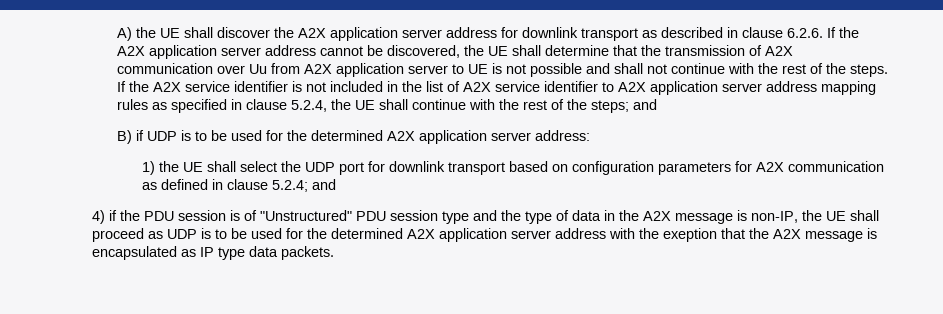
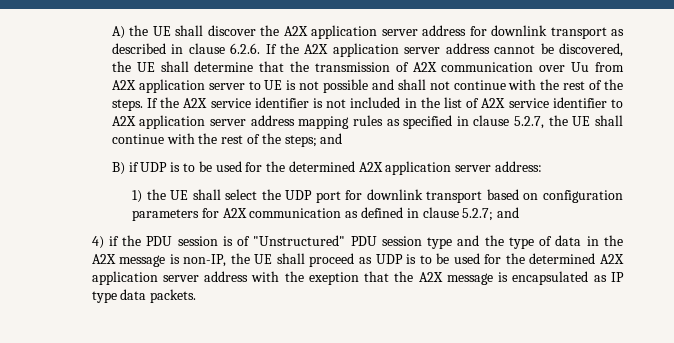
[291,100,328,112] 5.2.4, -> [514,116,545,129] 5.2.7,
[272,180,309,192] 5.2.4; -> [462,208,494,221] 5.2.7;

